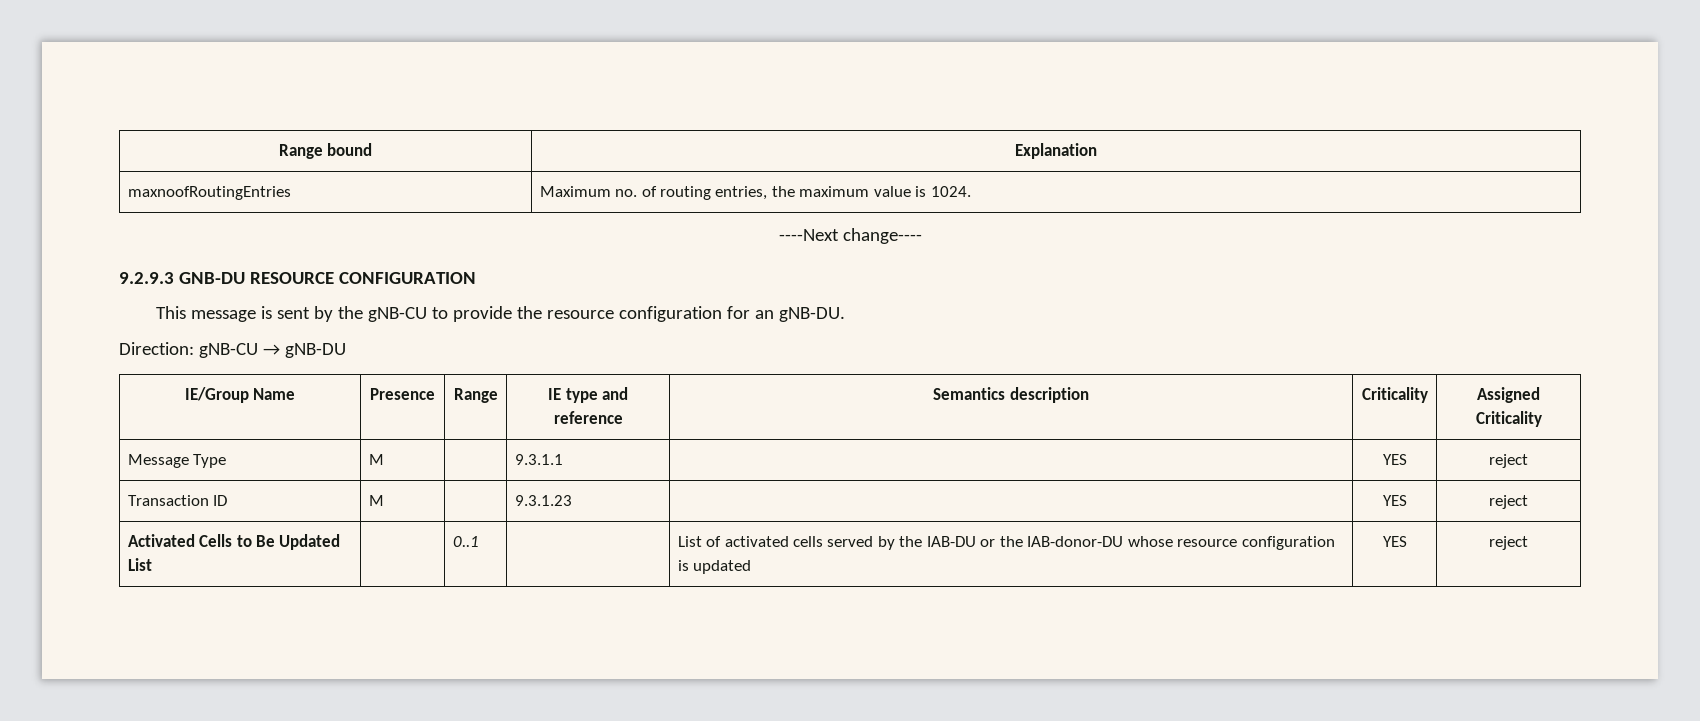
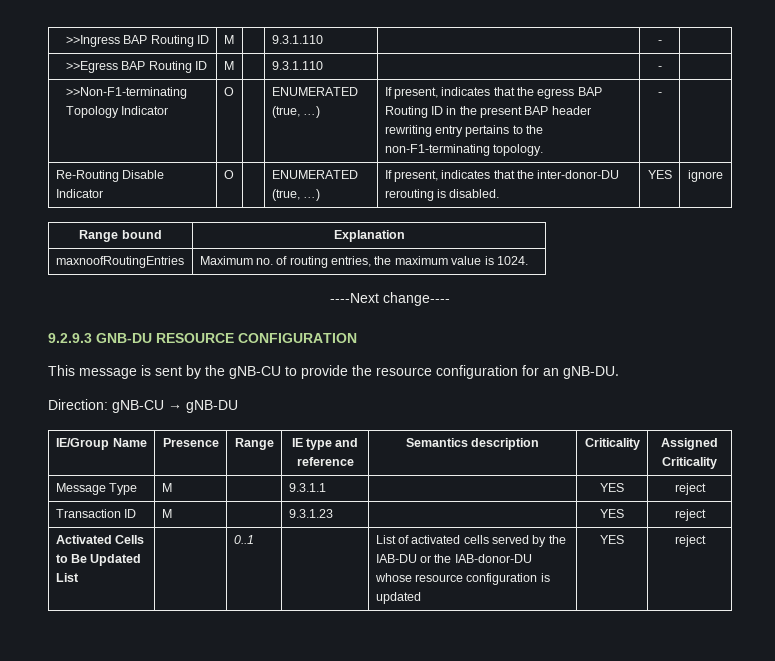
(278, 151) none -> [66,35,210,47] [223,35,234,44] [271,35,323,44] [657,40,662,44] [66,61,208,73] [223,61,234,70] [271,61,323,70] [657,66,662,70] [66,87,188,99] [66,106,169,118] [223,87,234,96] [271,87,358,96] [271,106,320,118] [384,87,602,99] [384,106,591,118] [384,125,544,137] [384,144,543,156] [657,92,662,96] [55,170,164,182] [55,189,103,198] [223,170,234,179] [271,170,358,179] [271,189,320,201] [384,170,620,182] [384,189,500,201] [647,170,672,179] [688,170,723,182] >>Ingress BAP Routing ID | M | | 9.3.1.110 | | - | // >>Egress BAP Routing ID | M | | 9.3.1.110 | | - | // >>Non-F1-terminating Topology Indicator | O | | ENUMERATED (true, …) | If present, indicates that the egress BAP Routing ID in the present BAP header rewriting entry pertains to the non-F1-terminating topology. | - | // Re-Routing Disable Indicator | O | | ENUMERATED (true, …) | If present, indicates that the inter-donor-DU rerouting is disabled. | YES | ignore //

